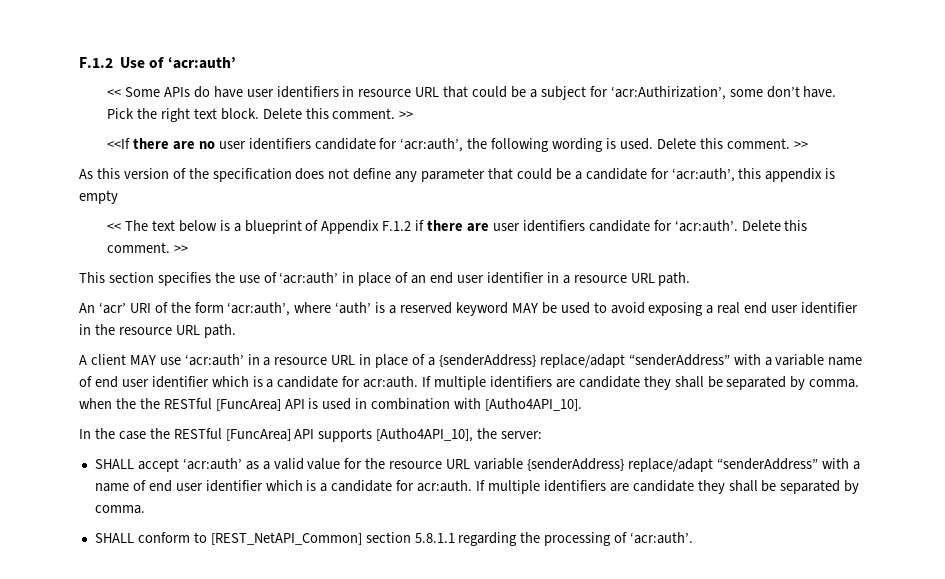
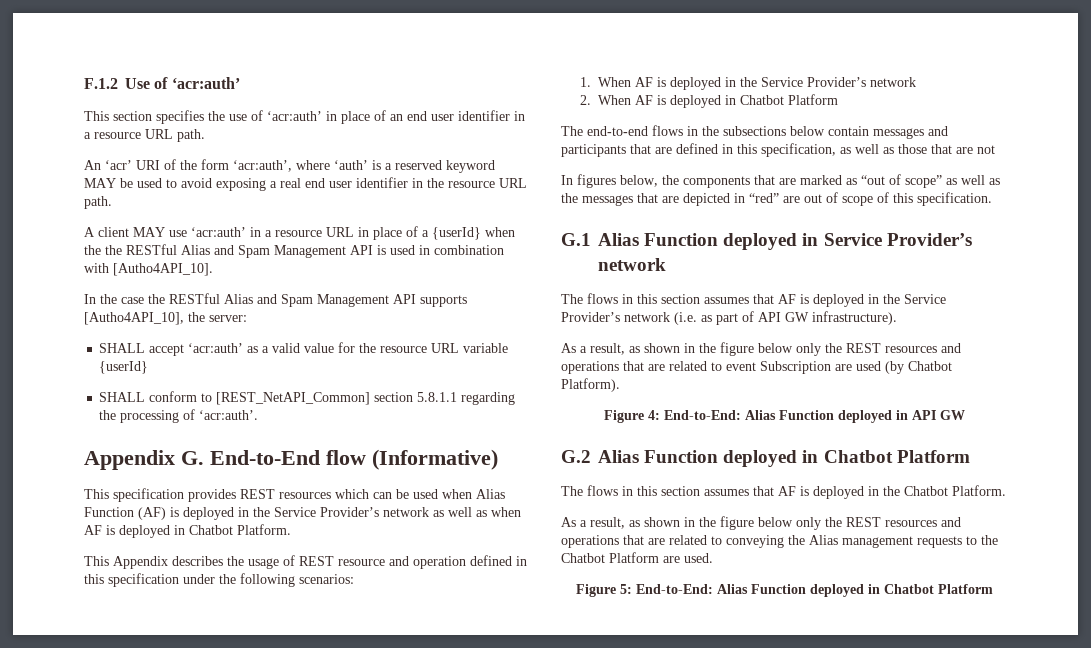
[107,86,837,100] [107,108,414,122] [107,138,808,152] [79,168,836,182] [79,190,118,204] [107,220,808,234] [107,242,188,253] // << Some APIs do have user identifiers in resource URL that could be a subject for ‘acr:Authirization’, some don’t have. Pick the right text block. Delete this comment. >> // <<If there are no user identifiers candidate for ‘acr:auth’, the following wording is used. Delete this comment. >> // As this version of the specification does not define any parameter that could be a candidate for ‘acr:auth’, this appendix is empty // << The text below is a blueprint of Appendix F.1.2 if there are user identifiers candidate for ‘acr:auth’. Delete this comment. >> -> (240, 83) none
[438,354,863,368] [79,376,860,390] [79,398,281,411] {senderAddress} replace/adapt “senderAddress” with a variable name of end user identifier which is a candidate for acr:auth. If multiple identifiers are candidate they shall be separated by comma. when the the RESTful [FuncArea] -> [432,227,515,240] [84,244,346,258] {userId} when the the RESTful Alias and Spam Management
[225,429,291,441] [FuncArea] -> [224,294,389,307] Alias and Spam Management
[526,458,860,472] [94,480,860,494] [94,505,145,514] {senderAddress} replace/adapt “senderAddress” with a name of end user identifier which is a candidate for acr:auth. If multiple identifiers are candidate they shall be separated by comma. -> [99,361,149,374] {userId}
(694, 538) none -> [84,449,498,470] [84,488,505,502] [84,507,521,520] [84,524,291,538] [84,555,527,569] [84,573,354,587] [579,77,917,90] [579,94,839,108] [561,125,948,139] [561,143,995,157] [561,174,1000,188] [561,192,992,206] [561,233,972,250] [598,258,666,271] [561,293,946,307] [561,311,897,325] [561,342,961,356] [561,361,952,374] [561,378,620,392] [603,410,965,423] [561,450,970,467] [561,485,1006,499] [561,516,961,530] [561,535,998,548] [561,552,713,563] [575,584,993,597] // Appendix G. End-to-End flow (Informative) // This specification provides REST resources which can be used when Alias Function (AF) is deployed in the Service Provider’s network as well as when AF is deployed in Chatbot Platform. // This Appendix describes the usage of REST resource and operation defined in this specification under the following scenarios: // 1. When AF is deployed in the Service Provider’s network // 2. When AF is deployed in Chatbot Platform // The end-to-end flows in the subsections below contain messages and participants that are defined in this specification, as well as those that are not // In figures below, the components that are marked as “out of scope” as well as the messages that are depicted in “red” are out of scope of this specification. // G.1 Alias Function deployed in Service Provider’s network // The flows in this section assumes that AF is deployed in the Service Provider’s network (i.e. as part of API GW infrastructure). // As a result, as shown in the figure below only the REST resources and operations that are related to event Subscription are used (by Chatbot Platform). // Figure 4: End-to-End: Alias Function deployed in API GW // G.2 Alias Function deployed in Chatbot Platform // The flows in this section assumes that AF is deployed in the Chatbot Platform. // As a result, as shown in the figure below only the REST resources and operations that are related to conveying the Alias management requests to the Chatbot Platform are used. // Figure 5: End-to-End: Alias Function deployed in Chatbot Platform

